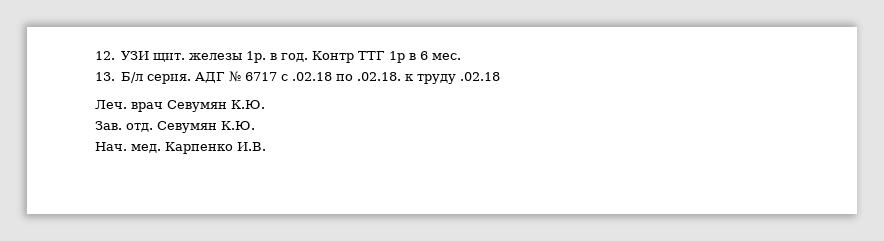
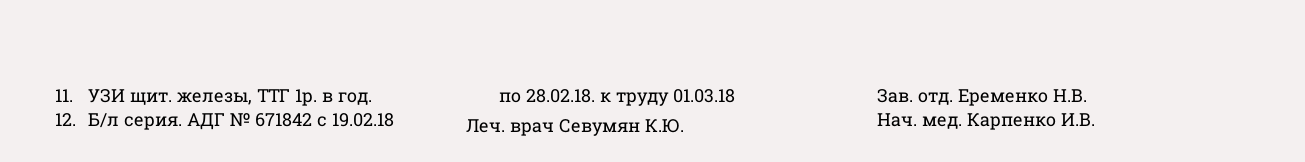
[95,51,115,60] 12. -> [55,89,73,102] 11.
[189,53,243,60] железы -> [177,89,290,105] железы, ТТГ
[312,51,462,63] [95,71,402,84] Контр ТТГ 1р в 6 мес. // 13. Б/л серия. АДГ № 6717 с .02.18 по .02.18. -> [55,113,394,130] [499,89,596,103] // 12. Б/л серия. АДГ № 671842 с 19.02.18 по 28.02.18.
[460,72,501,81] .02.18 -> [672,89,735,103] 01.03.18
[157,121,255,133] Севумян К.Ю. -> [957,89,1087,106] Еременко Н.В.

